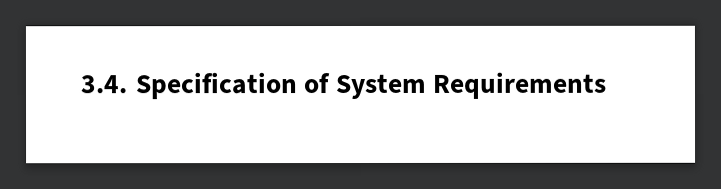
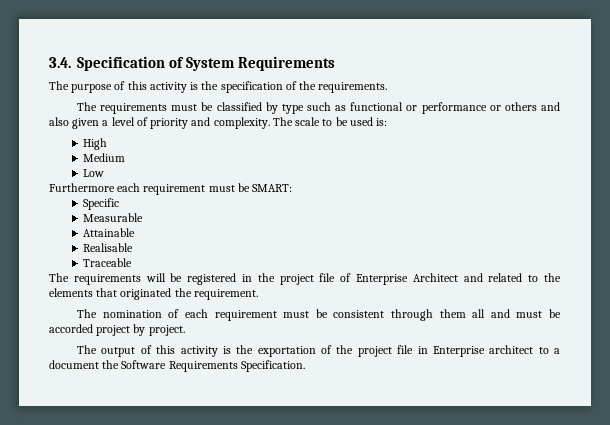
(608, 85) none -> [49,81,388,93] [77,102,560,114] [49,117,388,129] [82,138,107,150] [82,153,125,162] [82,169,104,177] [49,183,293,195] [82,198,119,210] [82,213,143,222] [82,228,135,237] [82,243,133,252] [82,258,132,267] [49,273,562,285] [49,288,258,300] [77,309,562,321] [49,324,185,336] [77,345,561,357] [49,360,305,372] // The purpose of this activity is the specification of the requirements. // The requirements must be classified by type such as functional or performance or others and also given a level of priority and complexity. The scale to be used is: // High // Medium // Low // Furthermore each requirement must be SMART: // Specific // Measurable // Attainable // Realisable // Traceable // The requirements will be registered in the project file of Enterprise Architect and related to the elements that originated the requirement. // The nomination of each requirement must be consistent through them all and must be accorded project by project. // The output of this activity is the exportation of the project file in Enterprise architect to a document the Software Requirements Specification.

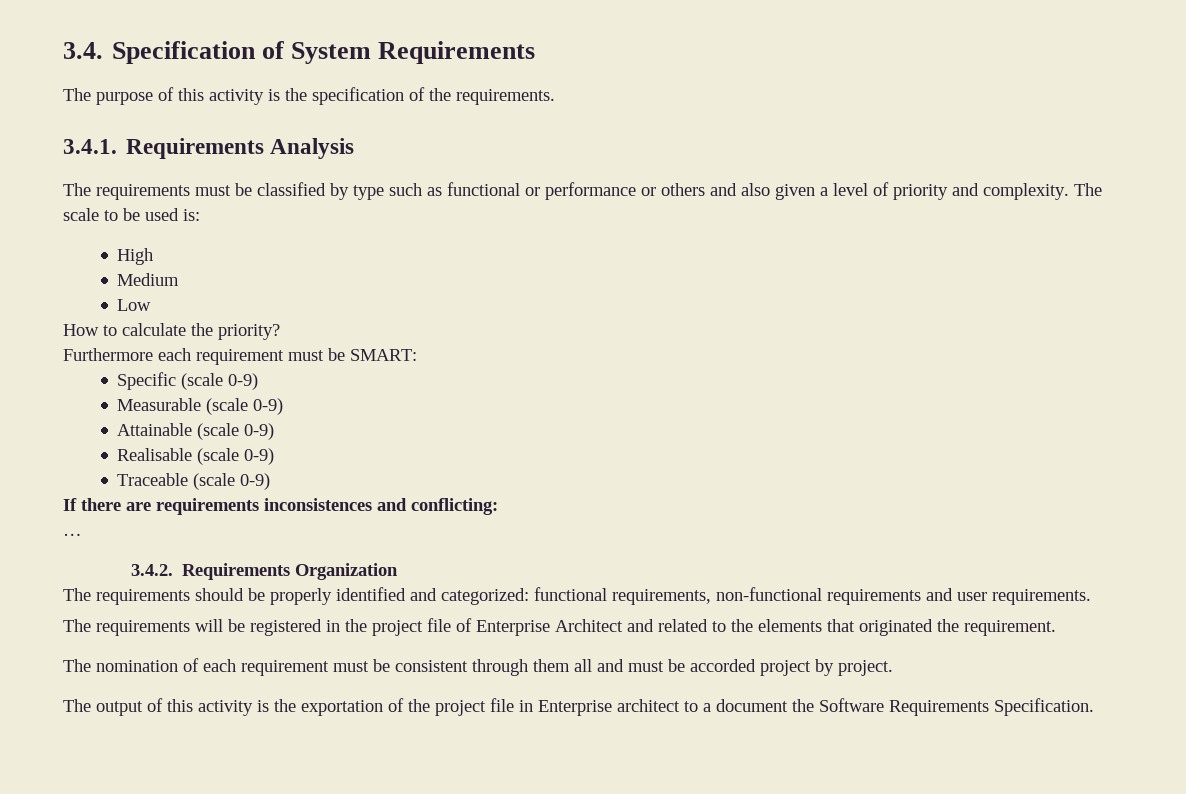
(388, 87) none -> [63,138,355,159] // 3.4.1. Requirements Analysis
(104, 173) none -> [63,323,280,340] // How to calculate the priority?
(119, 204) none -> [181,373,259,390] (scale 0-9)
(143, 217) none -> [206,398,284,415] (scale 0-9)
(135, 232) none -> [197,423,275,440] (scale 0-9)
(133, 247) none -> [197,448,275,465] (scale 0-9)
(132, 262) none -> [193,473,271,490] [63,498,498,515] [63,533,82,536] [130,563,399,580] [63,587,1091,605] (scale 0-9) // If there are requirements inconsistences and conflicting: // … // 3.4.2. Requirements Organization // The requirements should be properly identified and categorized: functional requirements, non-functional requirements and user requirements.

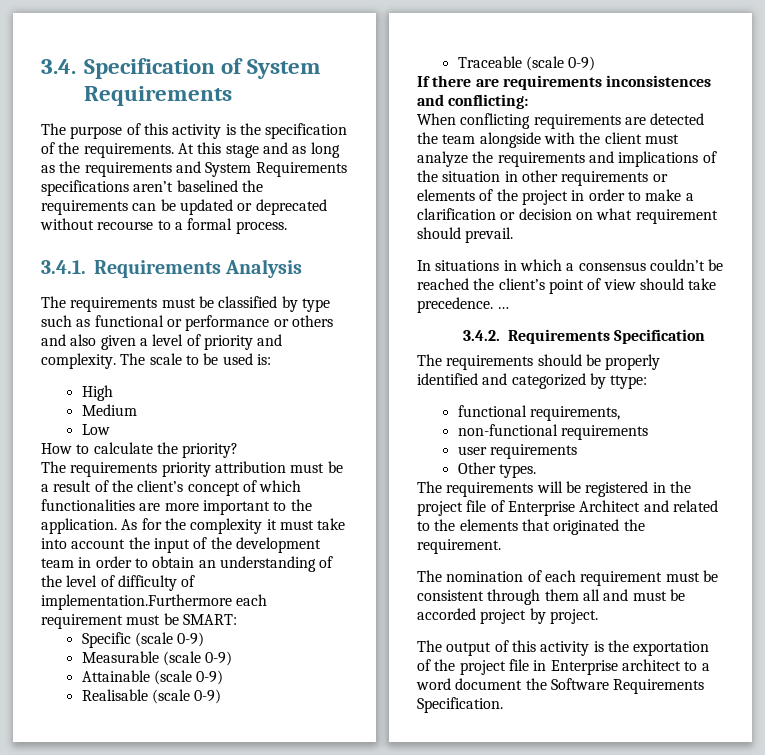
(555, 97) none -> [177,142,340,158] [41,161,347,177] [41,180,263,196] [41,199,327,215] [40,218,287,234] At this stage and as long as the requirements and System Requirements specifications aren’t baselined the requirements can be updated or deprecated without recourse to a formal process.
[63,348,153,361] Furthermore -> [41,461,343,477] [41,480,302,496] [41,499,312,515] [41,518,346,534] [41,537,321,553] [41,556,334,572] [41,575,196,591] [41,594,232,610] The requirements priority attribution must be a result of the client’s concept of which functionalities are more important to the application. As for the complexity it must take into account the input of the development team in order to obtain an understanding of the level of difficulty of implementation.Furthermore
(498, 506) none -> [417,113,705,129] [417,132,679,148] [417,151,717,167] [417,170,668,186] [417,189,694,205] [417,208,718,224] [417,227,514,243] [417,259,724,271] [417,278,717,294] [417,297,493,313] When conflicting requirements are detected the team alongside with the client must analyze the requirements and implications of the situation in other requirements or elements of the project in order to make a clarification or decision on what requirement should prevail. // In situations in which a consensus couldn’t be reached the client’s point of view should take precedence.
[295,563,399,580] Organization -> [614,329,706,344] Specification
[441,588,529,605] categorized: -> [511,373,648,389] categorized by ttype: //
(711, 597) none -> (620, 413) //
[926,588,1091,605] and user requirements. -> [457,444,577,459] [457,462,536,478] // user requirements // Other types.
(711, 707) none -> [416,678,451,690] word

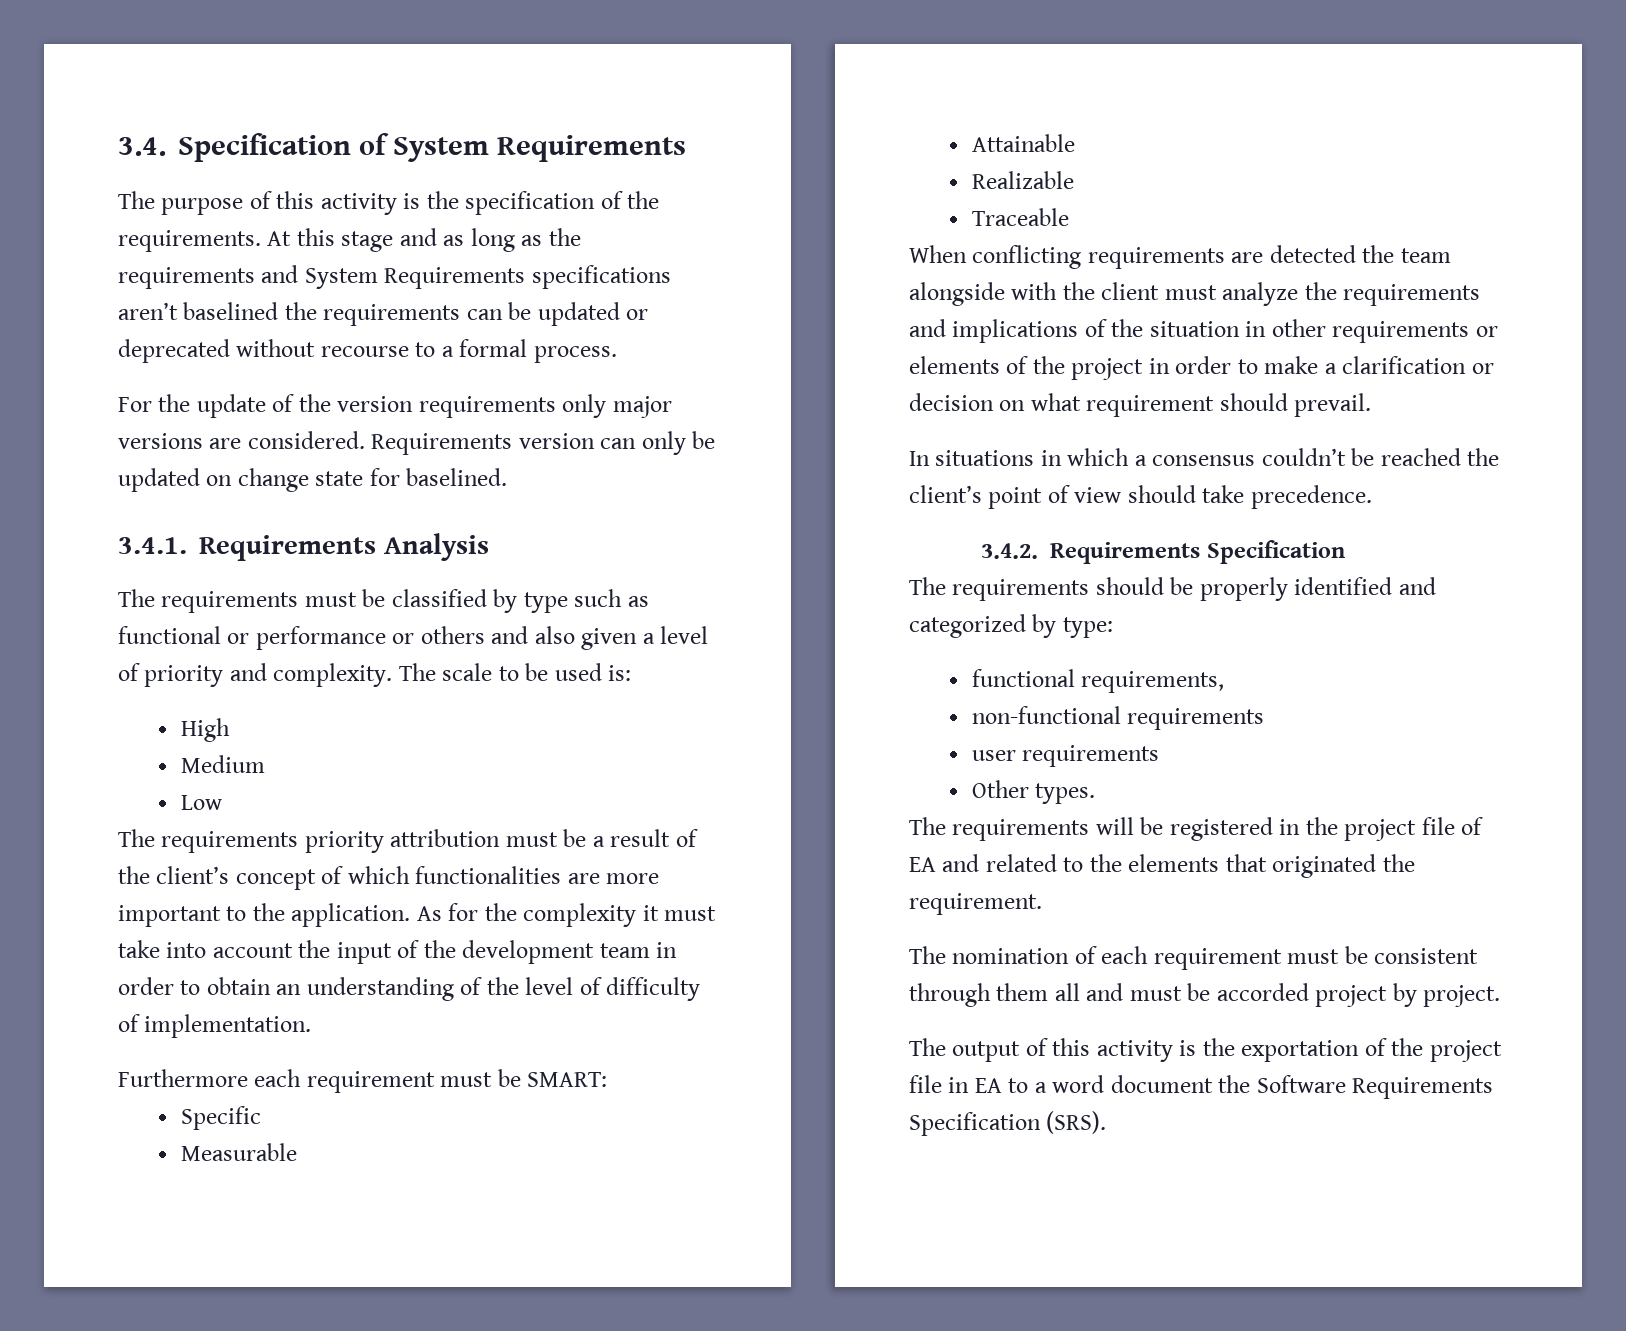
(287, 227) none -> [118,394,672,418] [118,431,716,455] [118,468,508,492] // For the update of the version requirements only major versions are considered. Requirements version can only be updated on change state for baselined.
[41,442,239,458] // How to calculate the priority? -> (222, 802) none
[41,594,232,610] implementation.Furthermore -> [144,1014,312,1038] [118,1069,248,1087] implementation. // Furthermore
[134,632,205,647] (scale 0-9) -> (261, 1118) none
[162,651,233,666] (scale 0-9) -> (297, 1152) none
[153,670,224,685] [81,689,222,704] [457,56,596,71] [417,75,712,90] [417,94,529,109] (scale 0-9) // Realisable (scale 0-9) // Traceable (scale 0-9) // If there are requirements inconsistences and conflicting: -> [971,171,1074,189] [971,208,1069,226] // Realizable // Traceable
[497,307,510,309] … -> (1372, 497) none
[610,375,648,389] ttype: -> [1062,617,1113,638] type:
[507,500,641,516] Enterprise Architect -> [909,857,936,872] EA
[550,659,681,675] Enterprise architect -> [974,1078,1002,1093] EA
[417,697,503,713] Specification. -> [909,1111,1107,1136] Specification (SRS).

